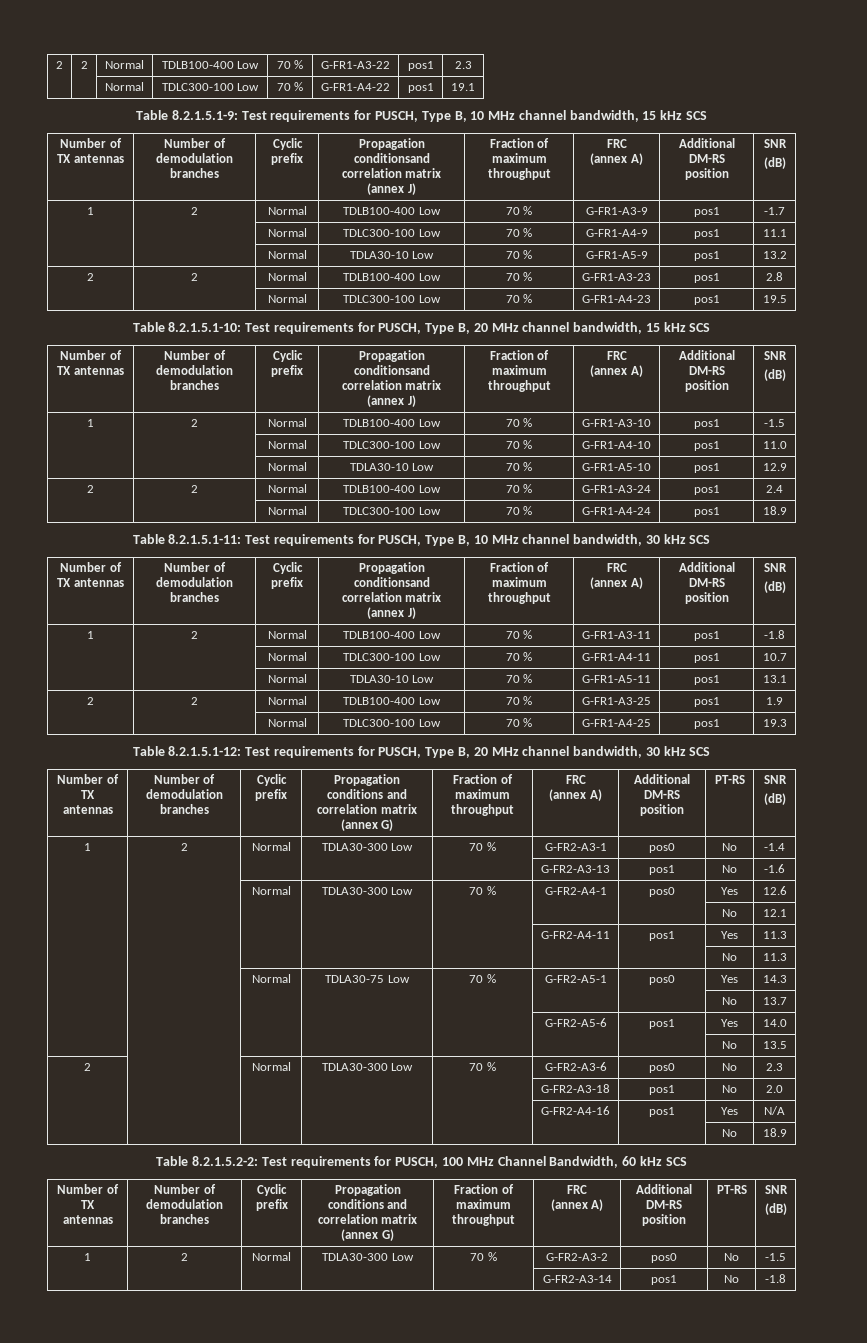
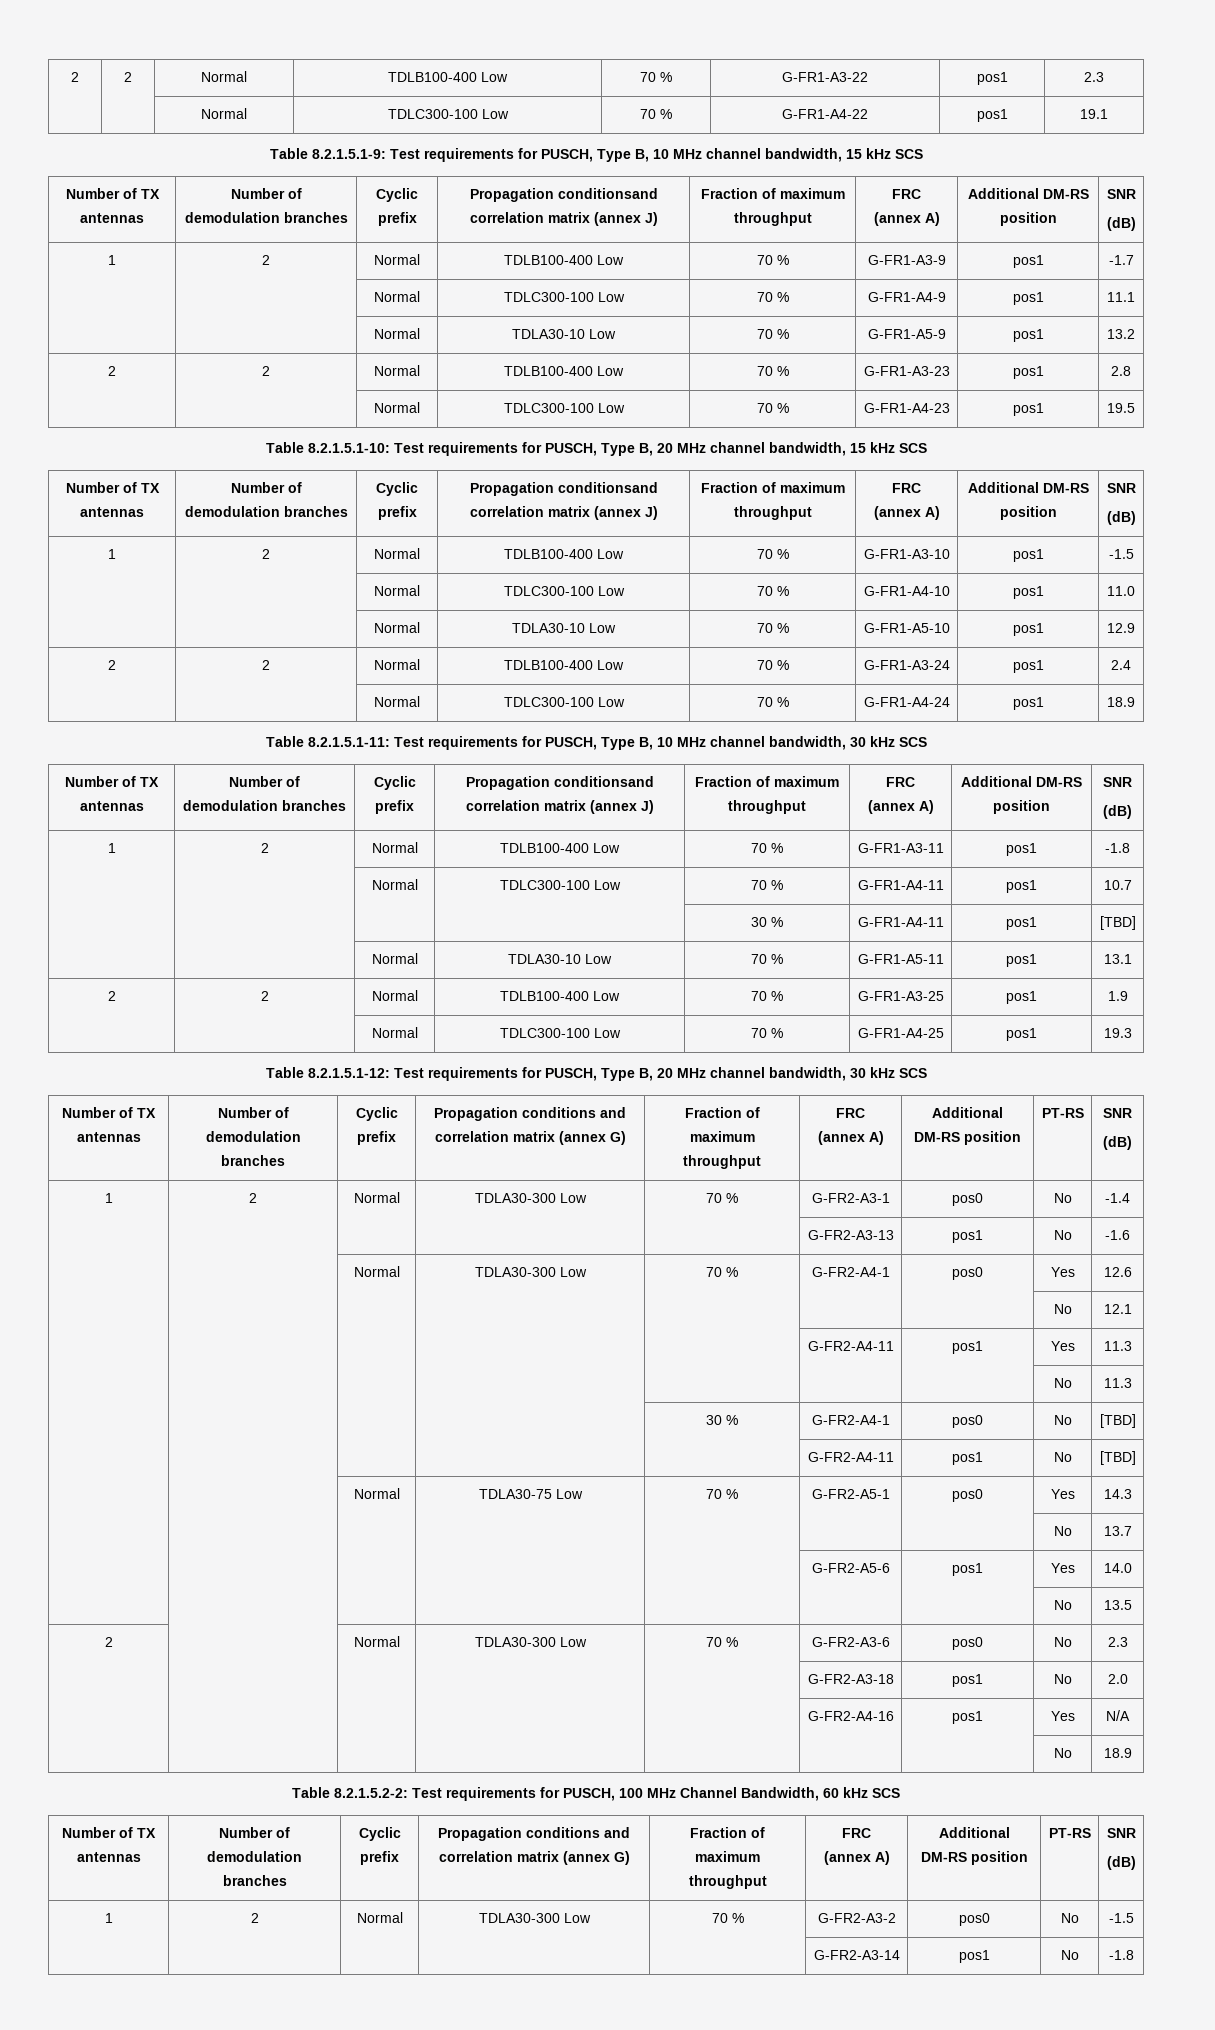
(787, 657) none -> [751,917,783,927] [857,917,944,927] [1006,917,1037,930] [1099,916,1136,930] // | | | | 30 % | G-FR1-A4-11 | pos1 | [TBD]
(787, 957) none -> [706,1415,738,1425] [811,1415,890,1425] [952,1415,983,1428] [1053,1415,1072,1425] [1099,1414,1136,1428] [807,1452,894,1462] [952,1452,983,1465] [1053,1452,1072,1462] [1099,1451,1136,1465] // | | | | 30 % | G-FR2-A4-1 | pos0 | No | [TBD] // | | | | | G-FR2-A4-11 | pos1 | No | [TBD]

